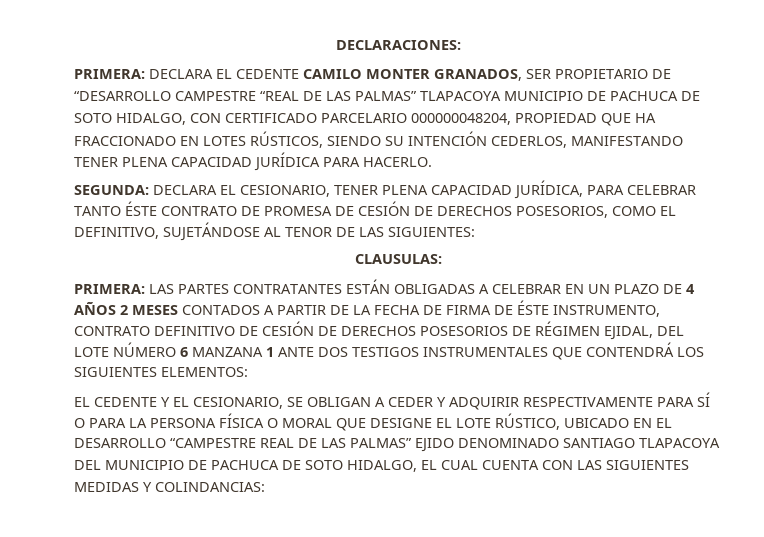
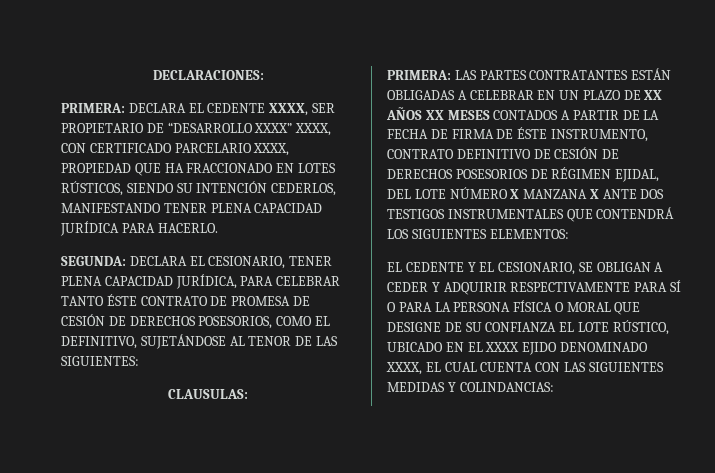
[303,69,522,81] CAMILO MONTER GRANADOS, -> [269,103,309,116] XXXX,
[175,91,700,101] [74,113,186,125] CAMPESTRE “REAL DE LAS PALMAS” TLAPACOYA MUNICIPIO DE PACHUCA DE SOTO HIDALGO, -> [254,123,332,136] XXXX” XXXX,
[411,113,511,125] 000000048204, -> [253,143,290,156] XXXX,
[686,284,695,294] [74,302,128,315] 4 AÑOS 2 -> [644,90,663,100] [386,107,444,120] XX AÑOS XX
[180,347,274,357] 6 MANZANA 1 -> [510,189,599,199] X MANZANA X
(432, 423) none -> [444,322,557,332] DE SU CONFIANZA
[74,438,720,452] [74,460,417,472] DESARROLLO “CAMPESTRE REAL DE LAS PALMAS” EJIDO DENOMINADO SANTIAGO TLAPACOYA DEL MUNICIPIO DE PACHUCA DE SOTO HIDALGO, -> [485,342,648,355] [386,362,422,375] XXXX EJIDO DENOMINADO XXXX,

